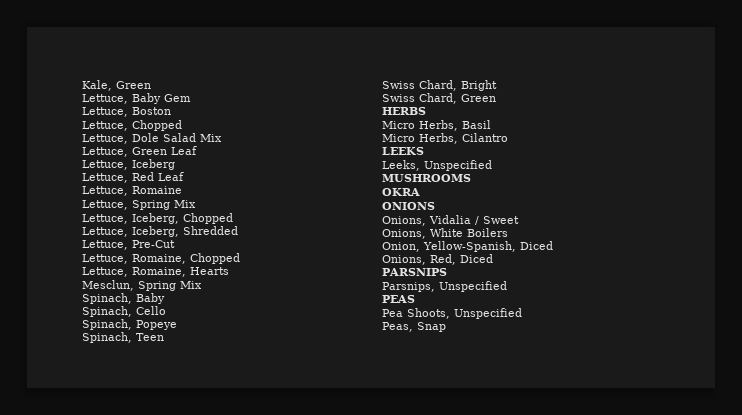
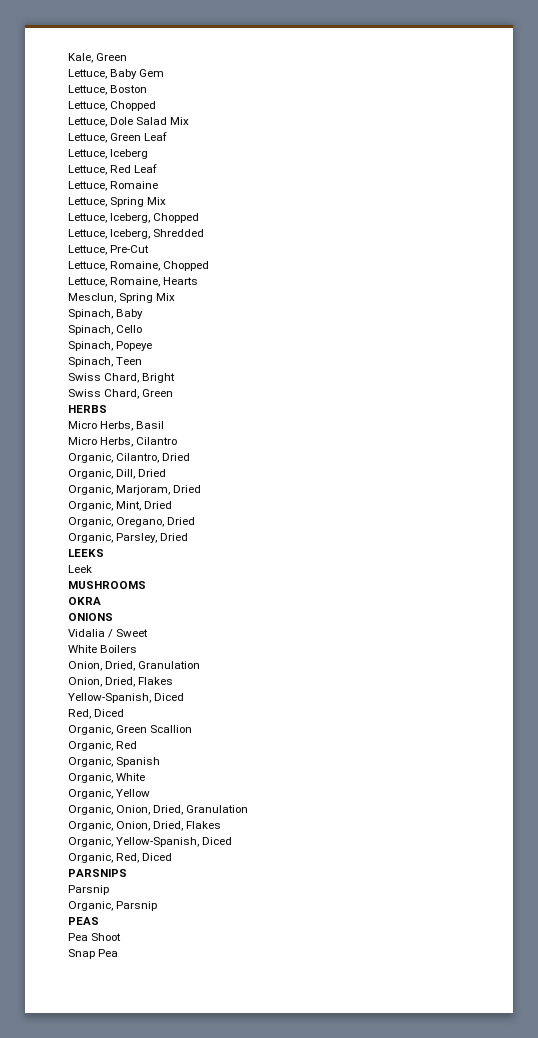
(508, 137) none -> [68,453,191,463] [68,469,167,479] [68,485,202,495] [68,501,173,511] [68,517,196,527] [68,533,189,543] // Organic, Cilantro, Dried // Organic, Dill, Dried // Organic, Marjoram, Dried // Organic, Mint, Dried // Organic, Oregano, Dried // Organic, Parsley, Dried
[382,160,492,171] Leeks, Unspecified -> [68,565,92,573] Leek
[382,216,426,226] Onions, -> (113, 617) none
[382,229,426,239] Onions, -> (149, 633) none
[423,241,553,252] [382,255,426,265] Yellow-Spanish, Diced // Onions, -> [105,661,201,671] [68,677,174,687] [68,693,185,703] [68,709,125,719] [68,725,193,735] [68,741,138,751] [68,757,161,767] [68,773,146,783] [68,789,151,799] [68,805,249,815] [68,821,222,831] [68,837,233,847] [68,853,113,863] Dried, Granulation // Onion, Dried, Flakes // Yellow-Spanish, Diced // Red, Diced // Organic, Green Scallion // Organic, Red // Organic, Spanish // Organic, White // Organic, Yellow // Organic, Onion, Dried, Granulation // Organic, Onion, Dried, Flakes // Organic, Yellow-Spanish, Diced // Organic,
[382,281,507,292] Parsnips, Unspecified -> [68,885,109,895] [68,901,158,911] Parsnip // Organic, Parsnip
[407,308,522,319] [382,322,446,332] Shoots, Unspecified // Peas, Snap -> [91,933,122,941] [68,949,119,959] Shoot // Snap Pea

